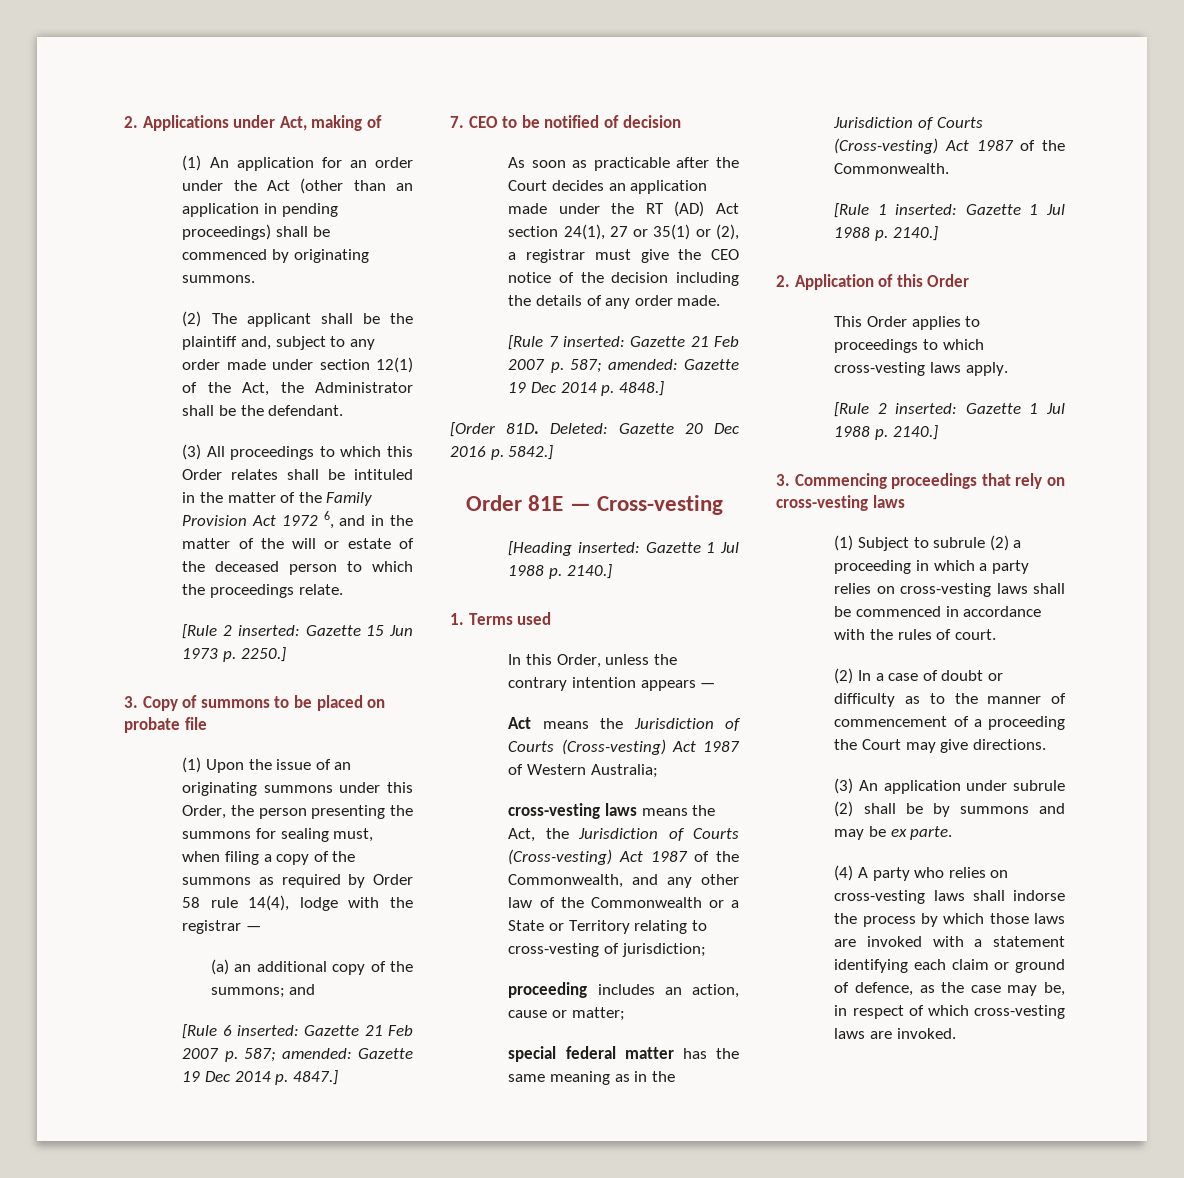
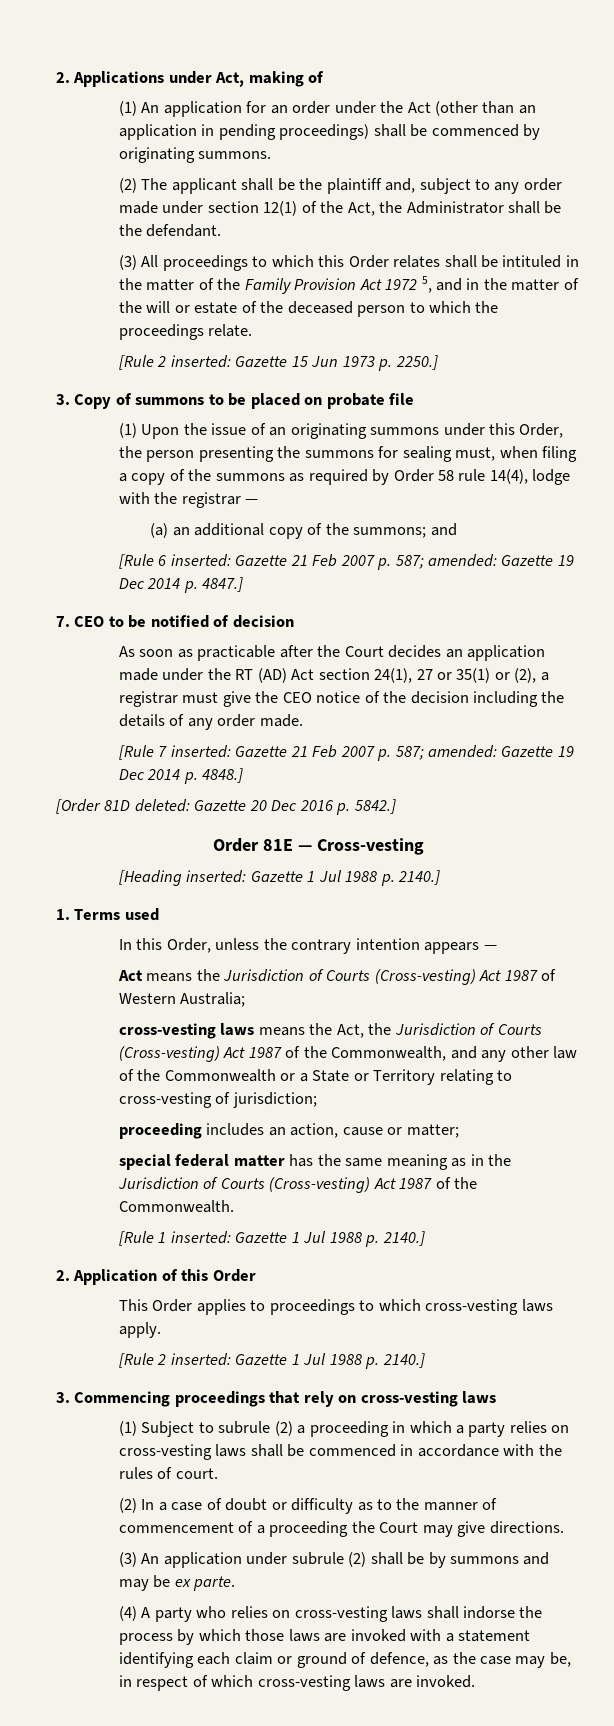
[323,511,334,529] 6, -> [421,276,432,293] 5,
[506,423,608,434] 81D. Deleted: -> [104,799,190,812] 81D deleted:

